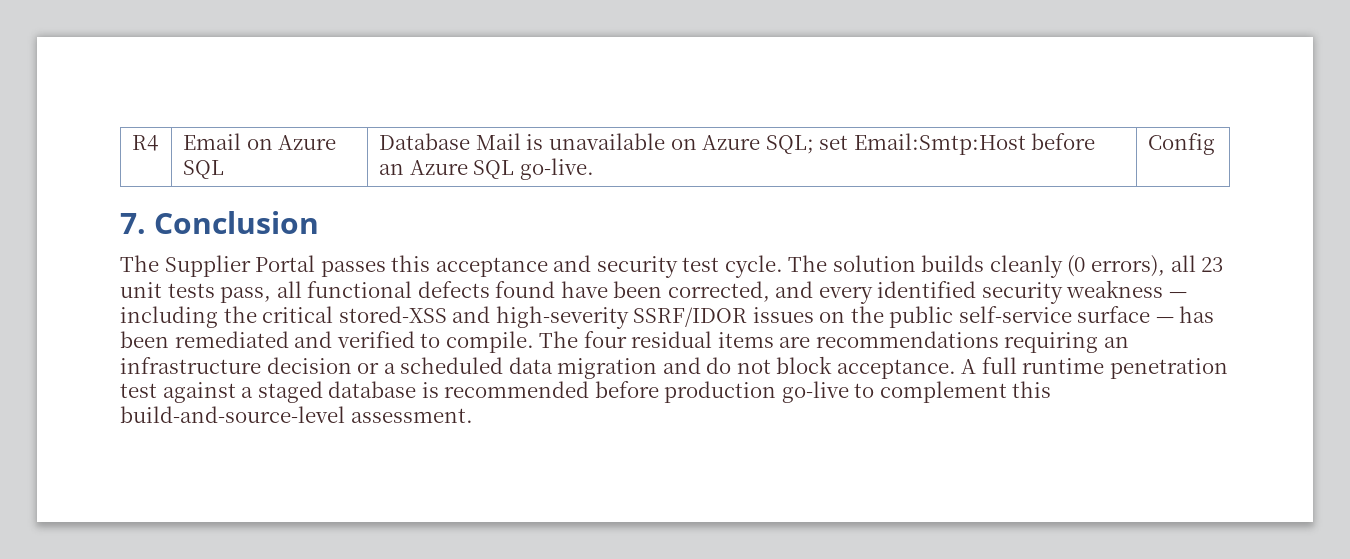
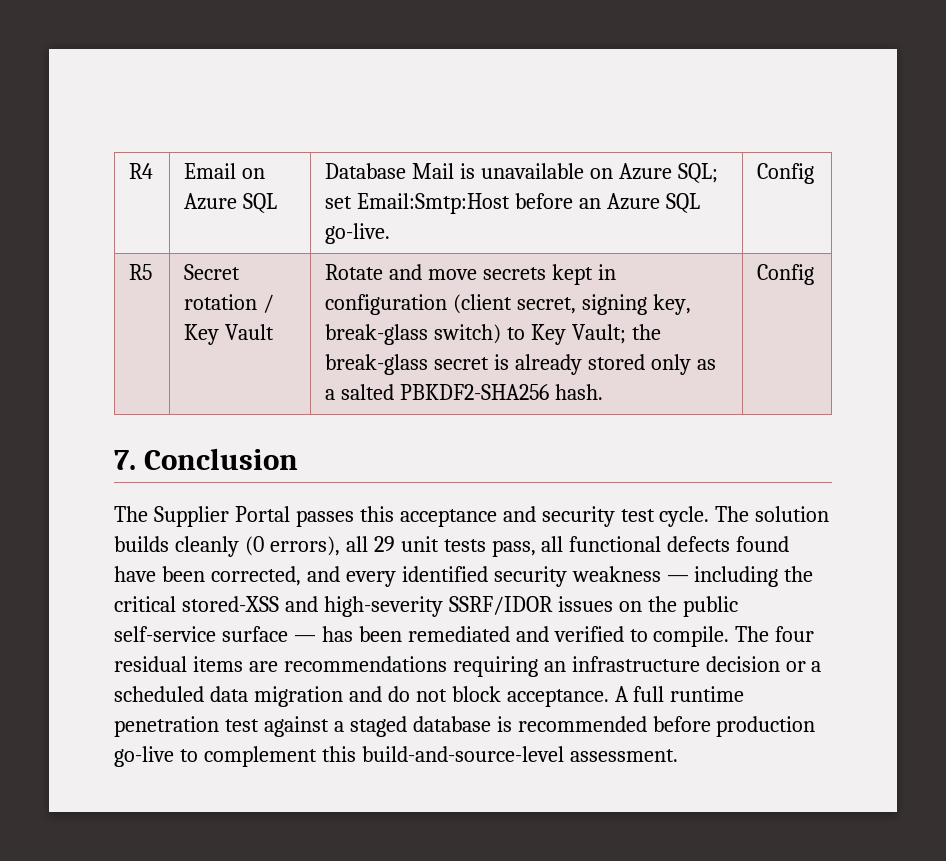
(1216, 144) none -> [129,264,153,280] [184,264,241,280] [184,294,275,313] [184,324,275,345] [325,264,617,285] [325,294,692,315] [325,324,662,345] [325,354,716,375] [325,384,604,400] [757,264,815,285] // R5 | Secret rotation / Key Vault | Rotate and move secrets kept in configuration (client secret, signing key, break-glass switch) to Key Vault; the break-glass secret is already stored only as a salted PBKDF2-SHA256 hash. | Config
[1201,257,1224,272] 23 -> [373,536,395,552] 29

